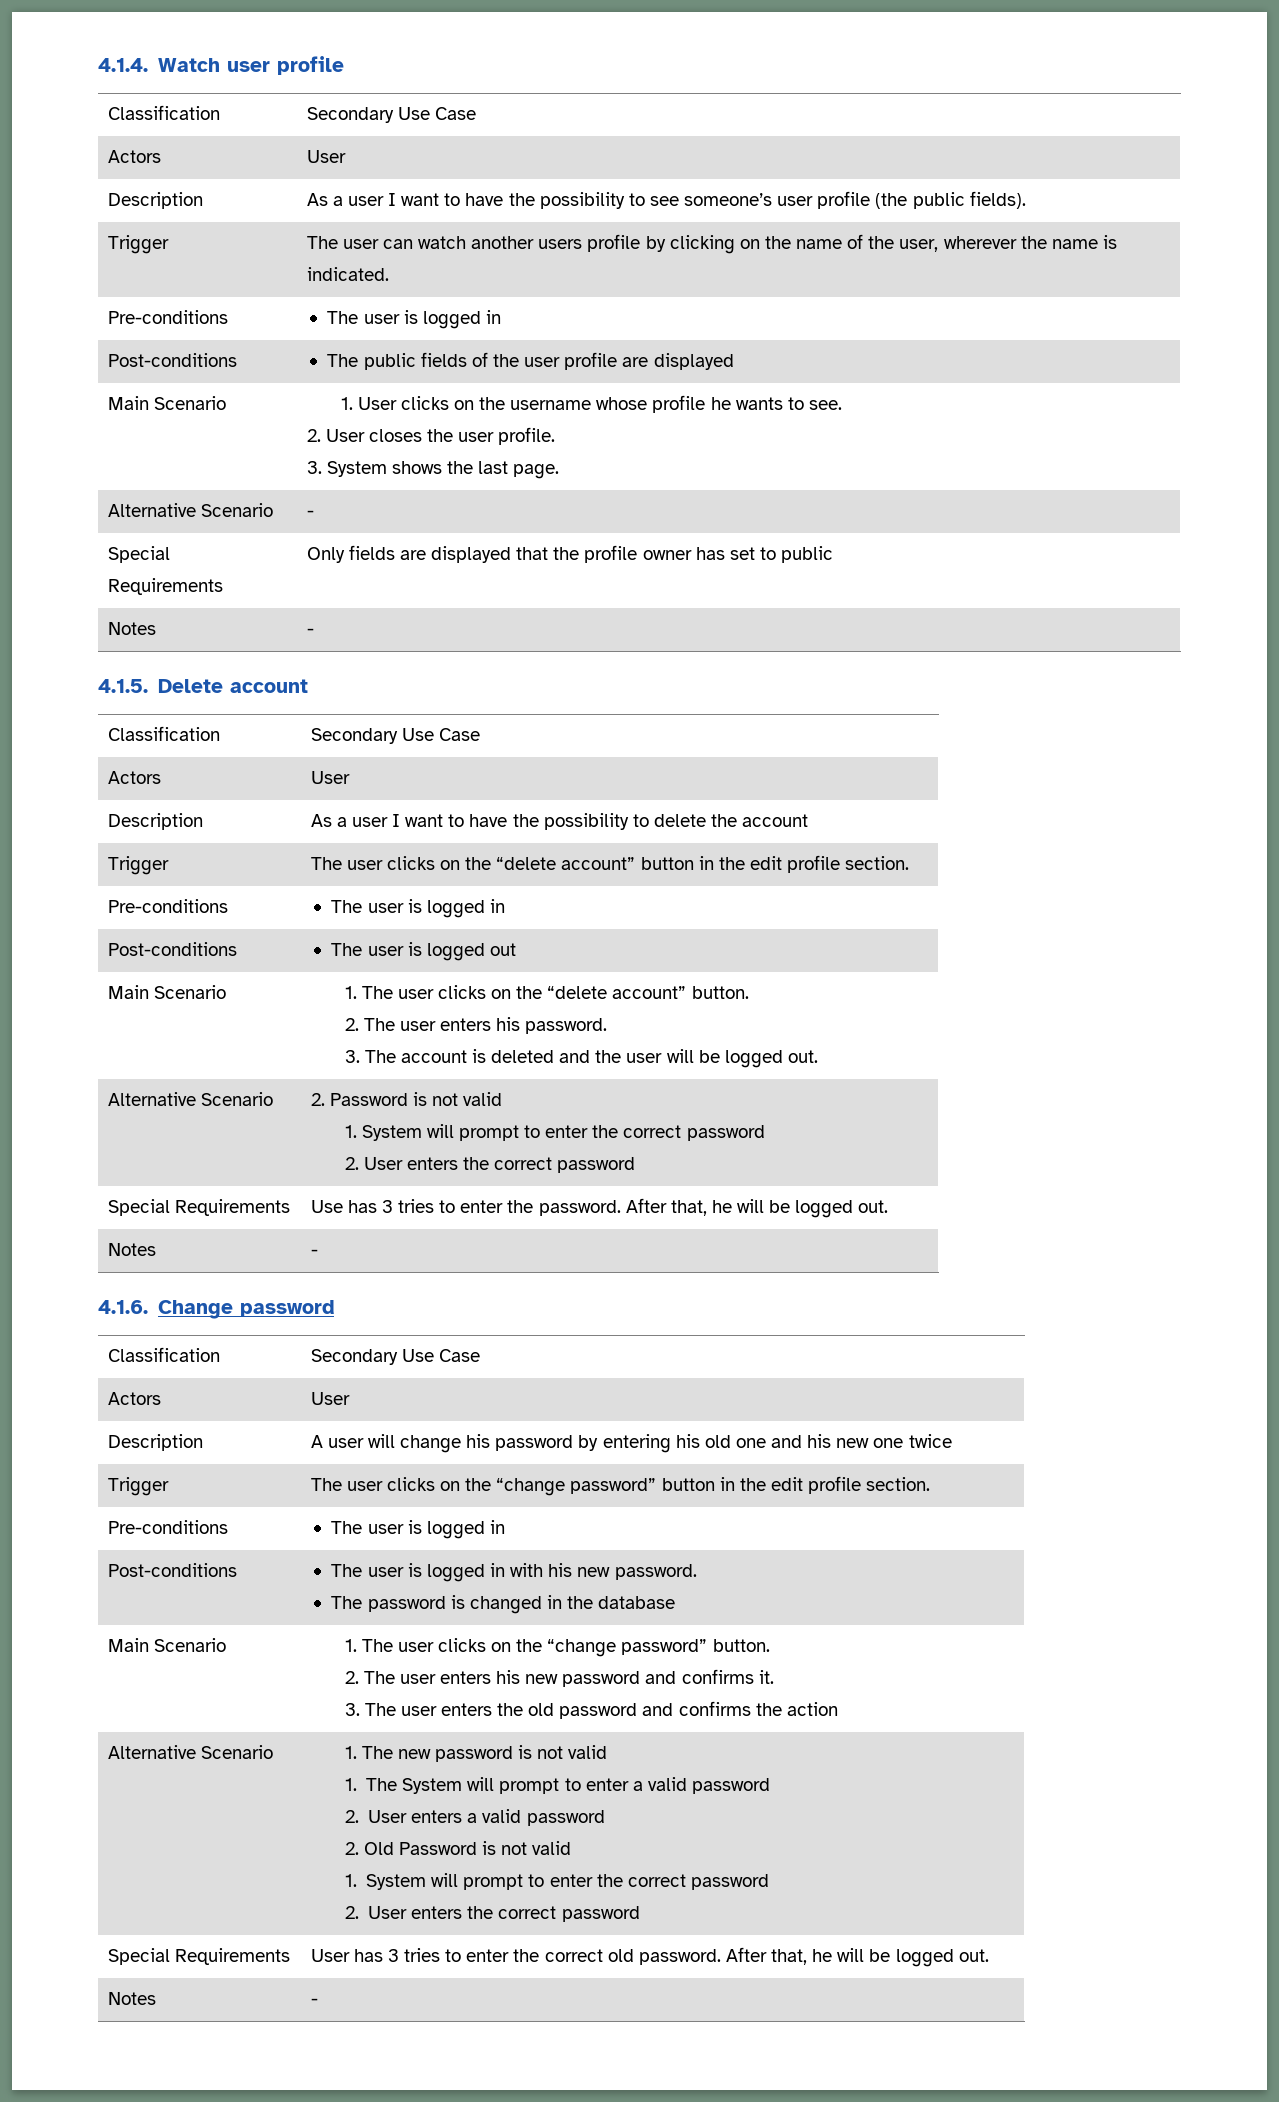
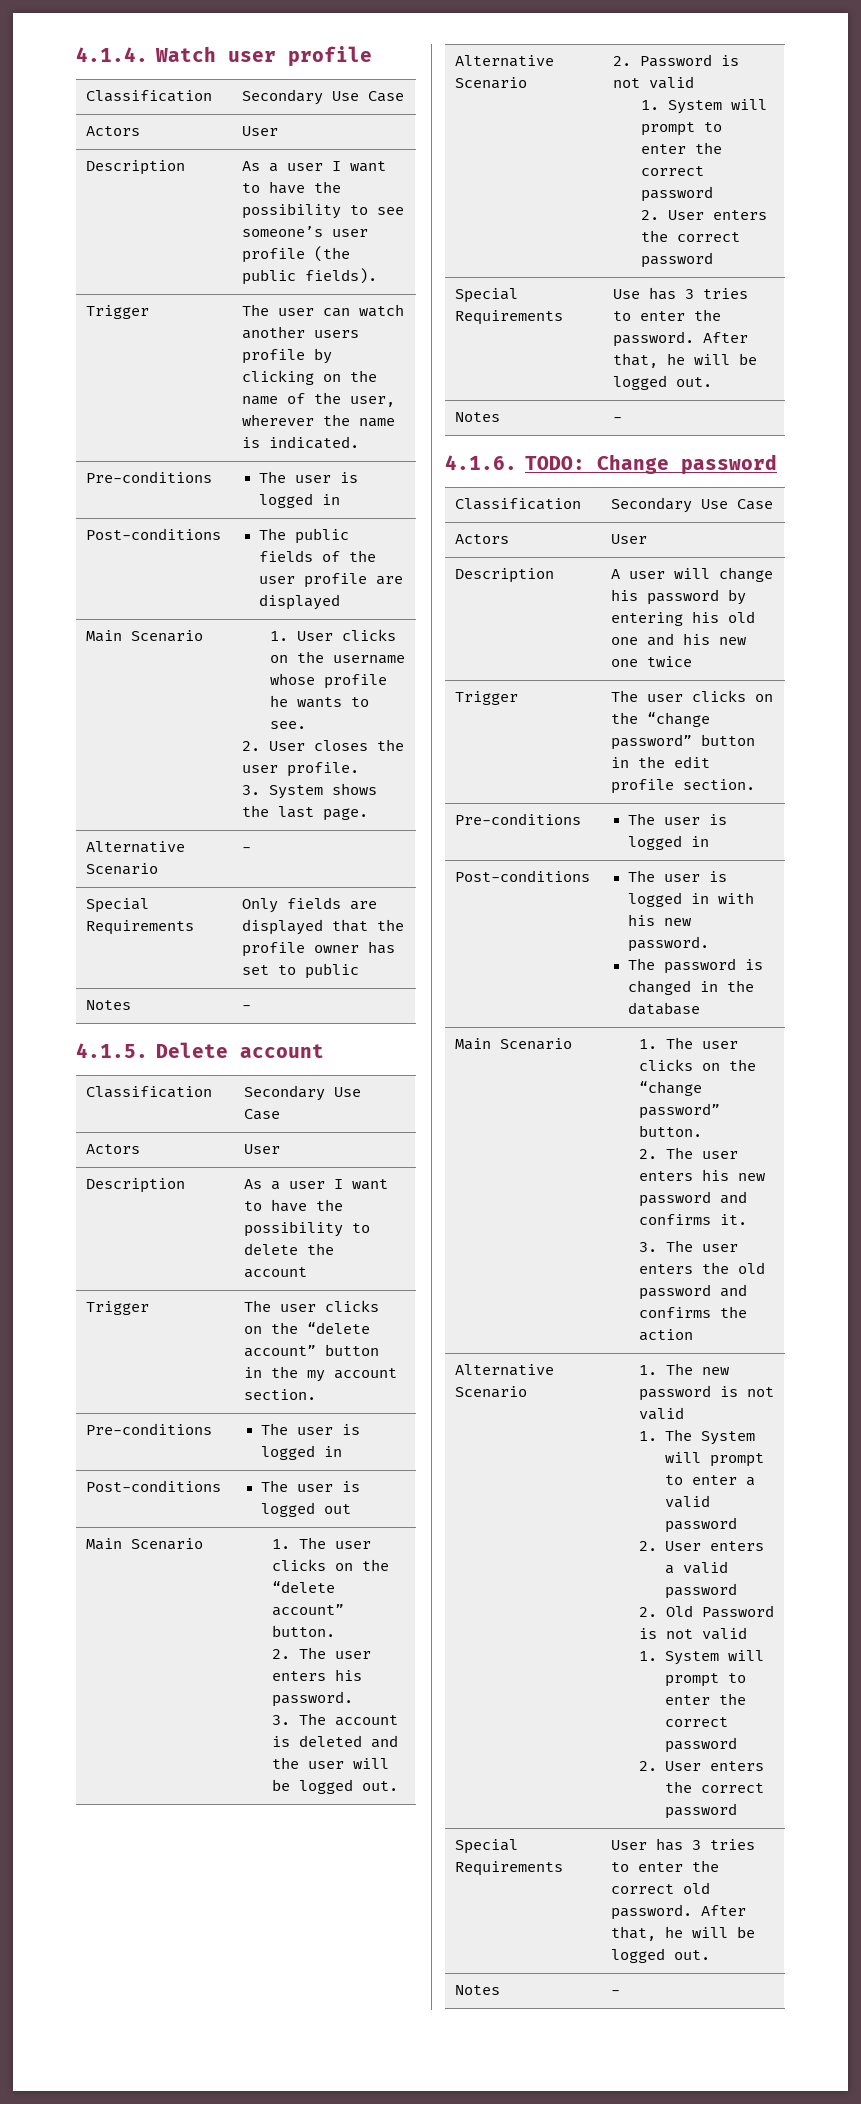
[749,855,841,873] edit profile -> [307,1368,398,1382] my account
(148, 1307) none -> [525,456,586,470] TODO:

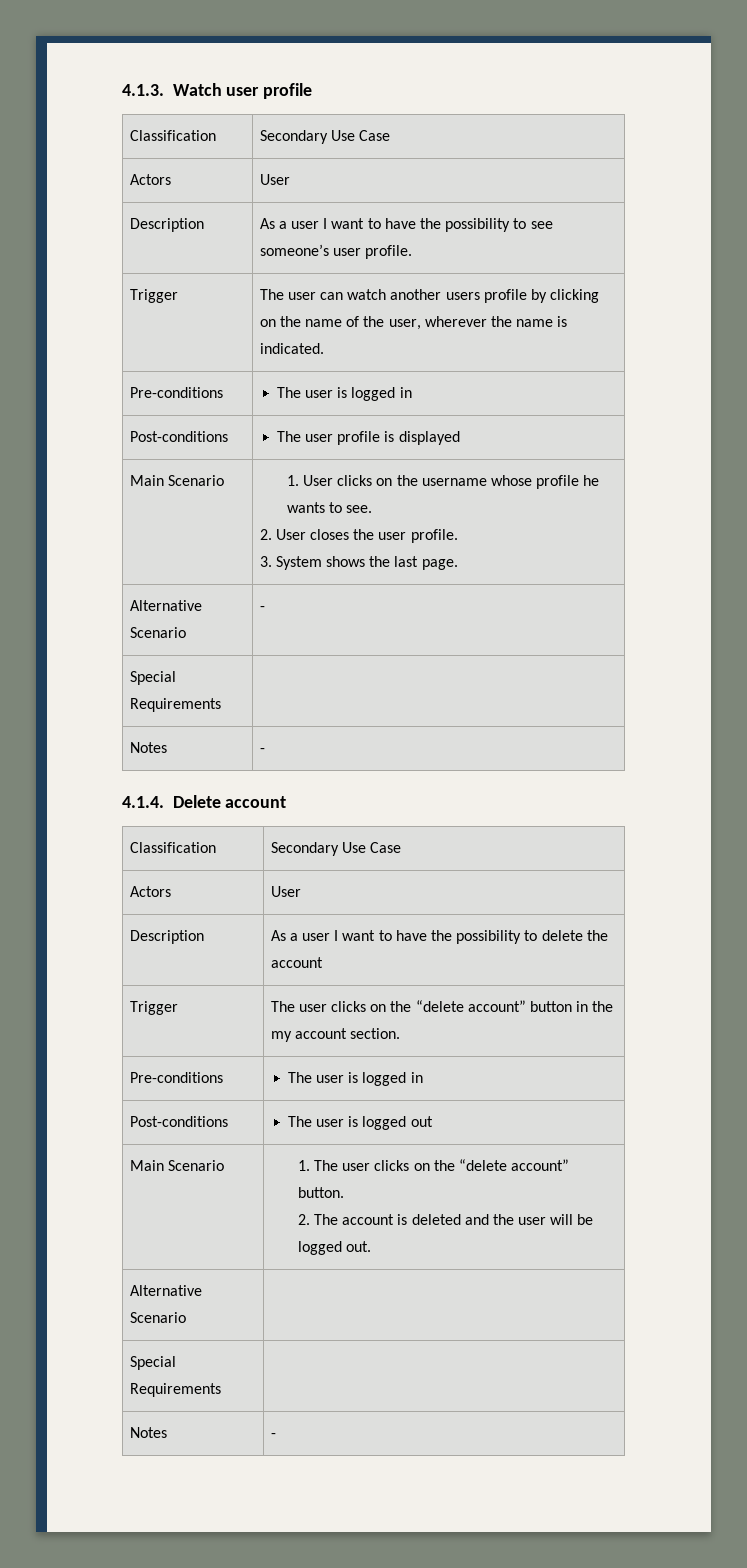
[76,47,148,62] 4.1.4. -> [122,84,164,96] 4.1.3.
[242,246,351,263] [242,268,378,285] profile (the public fields). -> [365,245,413,259] profile.
[294,528,349,544] [258,550,376,562] [258,573,403,588] public fields of the user profile are -> [304,431,395,445] user profile is
[242,897,378,913] [242,919,405,935] [242,941,396,957] [242,963,360,979] [86,1000,132,1010] [242,1005,252,1010] [76,1043,148,1058] Only fields are displayed that the profile owner has set to public // Notes | - // 4.1.5. -> [129,742,167,753] [259,748,265,753] [122,796,164,808] // Notes | - // 4.1.4.
[335,1651,372,1659] [272,1669,363,1681] [272,1691,354,1707] [272,1713,327,1725] user enters his password. // 3. The -> (338, 1219) none
[613,54,740,67] [613,76,695,89] [641,99,768,114] [641,122,723,136] [641,142,723,154] [641,166,705,176] [641,186,714,202] [641,210,768,220] [641,230,741,242] [641,252,714,268] [455,288,519,303] [455,310,564,325] [613,287,749,300] [613,309,722,321] [613,331,749,347] [613,353,758,368] [613,375,713,390] [455,412,501,422] [613,417,623,422] [445,454,778,475] [455,498,582,510] [611,497,774,513] [455,534,510,544] [611,534,648,544] [455,568,555,583] [611,567,774,582] [611,589,747,605] [611,611,756,626] [611,633,747,646] [611,656,693,667] [455,691,519,705] [611,690,774,702] [611,712,711,727] [611,734,756,750] [611,756,711,768] [611,779,756,794] [455,813,582,825] [627,813,727,825] [627,835,709,850] [455,870,591,882] [627,870,727,882] [627,892,754,907] [627,914,691,926] [627,936,709,952] [627,958,763,974] [627,980,754,995] [627,1002,700,1015] [455,1038,573,1050] [639,1037,739,1049] [639,1059,757,1071] [639,1081,703,1096] [639,1103,721,1119] [639,1125,703,1137] [639,1147,739,1159] [639,1169,766,1181] [639,1191,748,1207] [639,1214,748,1225] [639,1240,739,1252] [639,1262,766,1274] [639,1284,748,1300] [639,1306,748,1318] [639,1329,694,1341] [455,1364,555,1376] [455,1386,528,1398] [639,1363,730,1375] [639,1385,775,1401] [639,1407,685,1420] [639,1429,755,1445] [664,1452,764,1467] [664,1475,755,1486] [664,1495,710,1508] [664,1517,737,1533] [639,1541,764,1551] [664,1561,728,1574] [664,1583,737,1599] [639,1605,775,1618] [639,1627,748,1640] [639,1650,764,1665] [664,1673,746,1687] [664,1693,746,1705] [664,1717,728,1727] [664,1737,737,1753] [639,1761,764,1771] [664,1781,764,1793] [664,1803,737,1819] [455,1839,519,1854] [455,1861,564,1876] [611,1838,756,1851] [611,1860,720,1872] [611,1882,711,1894] [611,1904,747,1920] [611,1926,756,1941] [611,1948,711,1963] 2. Password is not valid // 1. System will prompt to enter the correct password // 2. User enters the correct password // Special Requirements | Use has 3 tries to enter the password. After that, he will be logged out. // Notes | - // 4.1.6. TODO: Change password // Classification | Secondary Use Case // Actors | User // Description | A user will change his password by entering his old one and his new one twice // Trigger | The user clicks on the “change password” button in the edit profile section. // Pre-conditions | The user is logged in // Post-conditions | The user is logged in with his new password. // The password is changed in the database // Main Scenario | 1. The user clicks on the “change password” button. // 2. The user enters his new password and confirms it. // 3. The user enters the old password and confirms the action // Alternative Scenario | 1. The new password is not valid // 1. The System will prompt to enter a valid password // 2. User enters a valid password // 2. Old Password is not valid // 1. System will prompt to enter the correct password // 2. User enters the correct password // Special Requirements | User has 3 tries to enter the correct old password. After that, he will be logged out. -> [129,1356,176,1370] [129,1383,221,1397] // Special Requirements |

